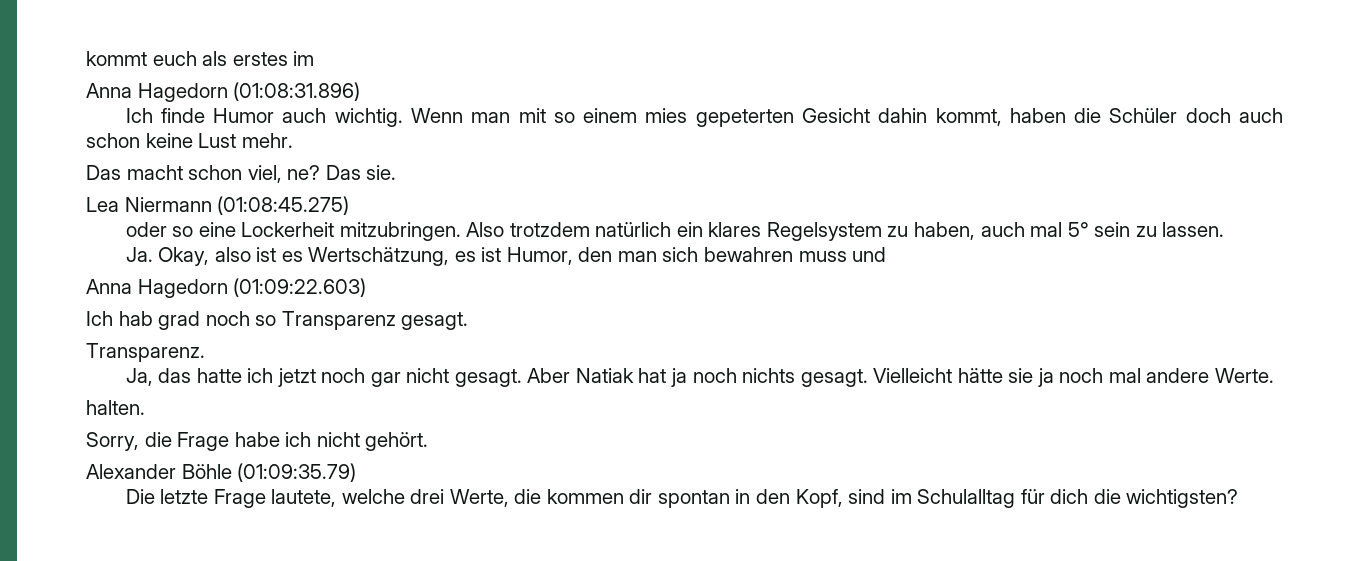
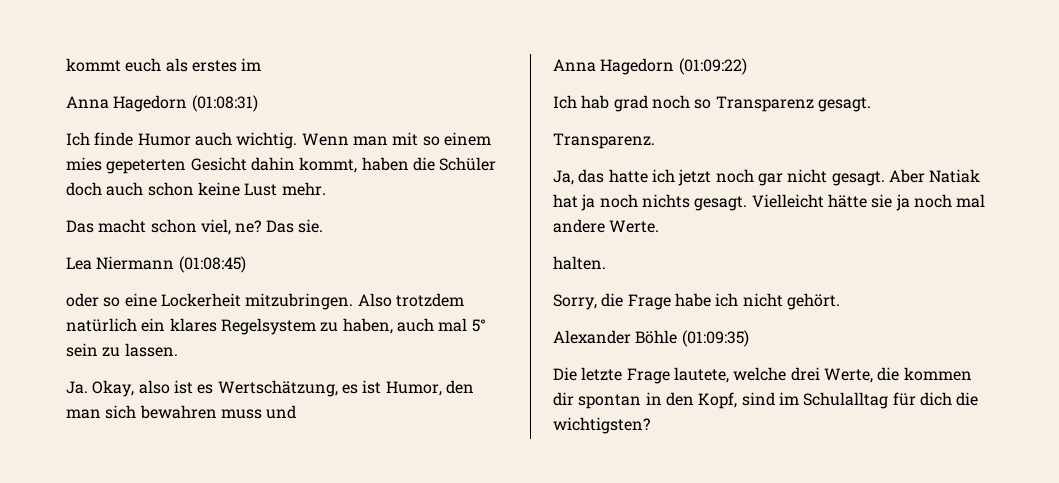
[233,82,361,101] (01:08:31.896) -> [191,95,258,112] (01:08:31)
[217,196,350,215] (01:08:45.275) -> [178,256,246,273] (01:08:45)
[233,278,367,297] (01:09:22.603) -> [678,58,747,75] (01:09:22)
[237,463,357,482] (01:09:35.79) -> [681,330,749,347] (01:09:35)

